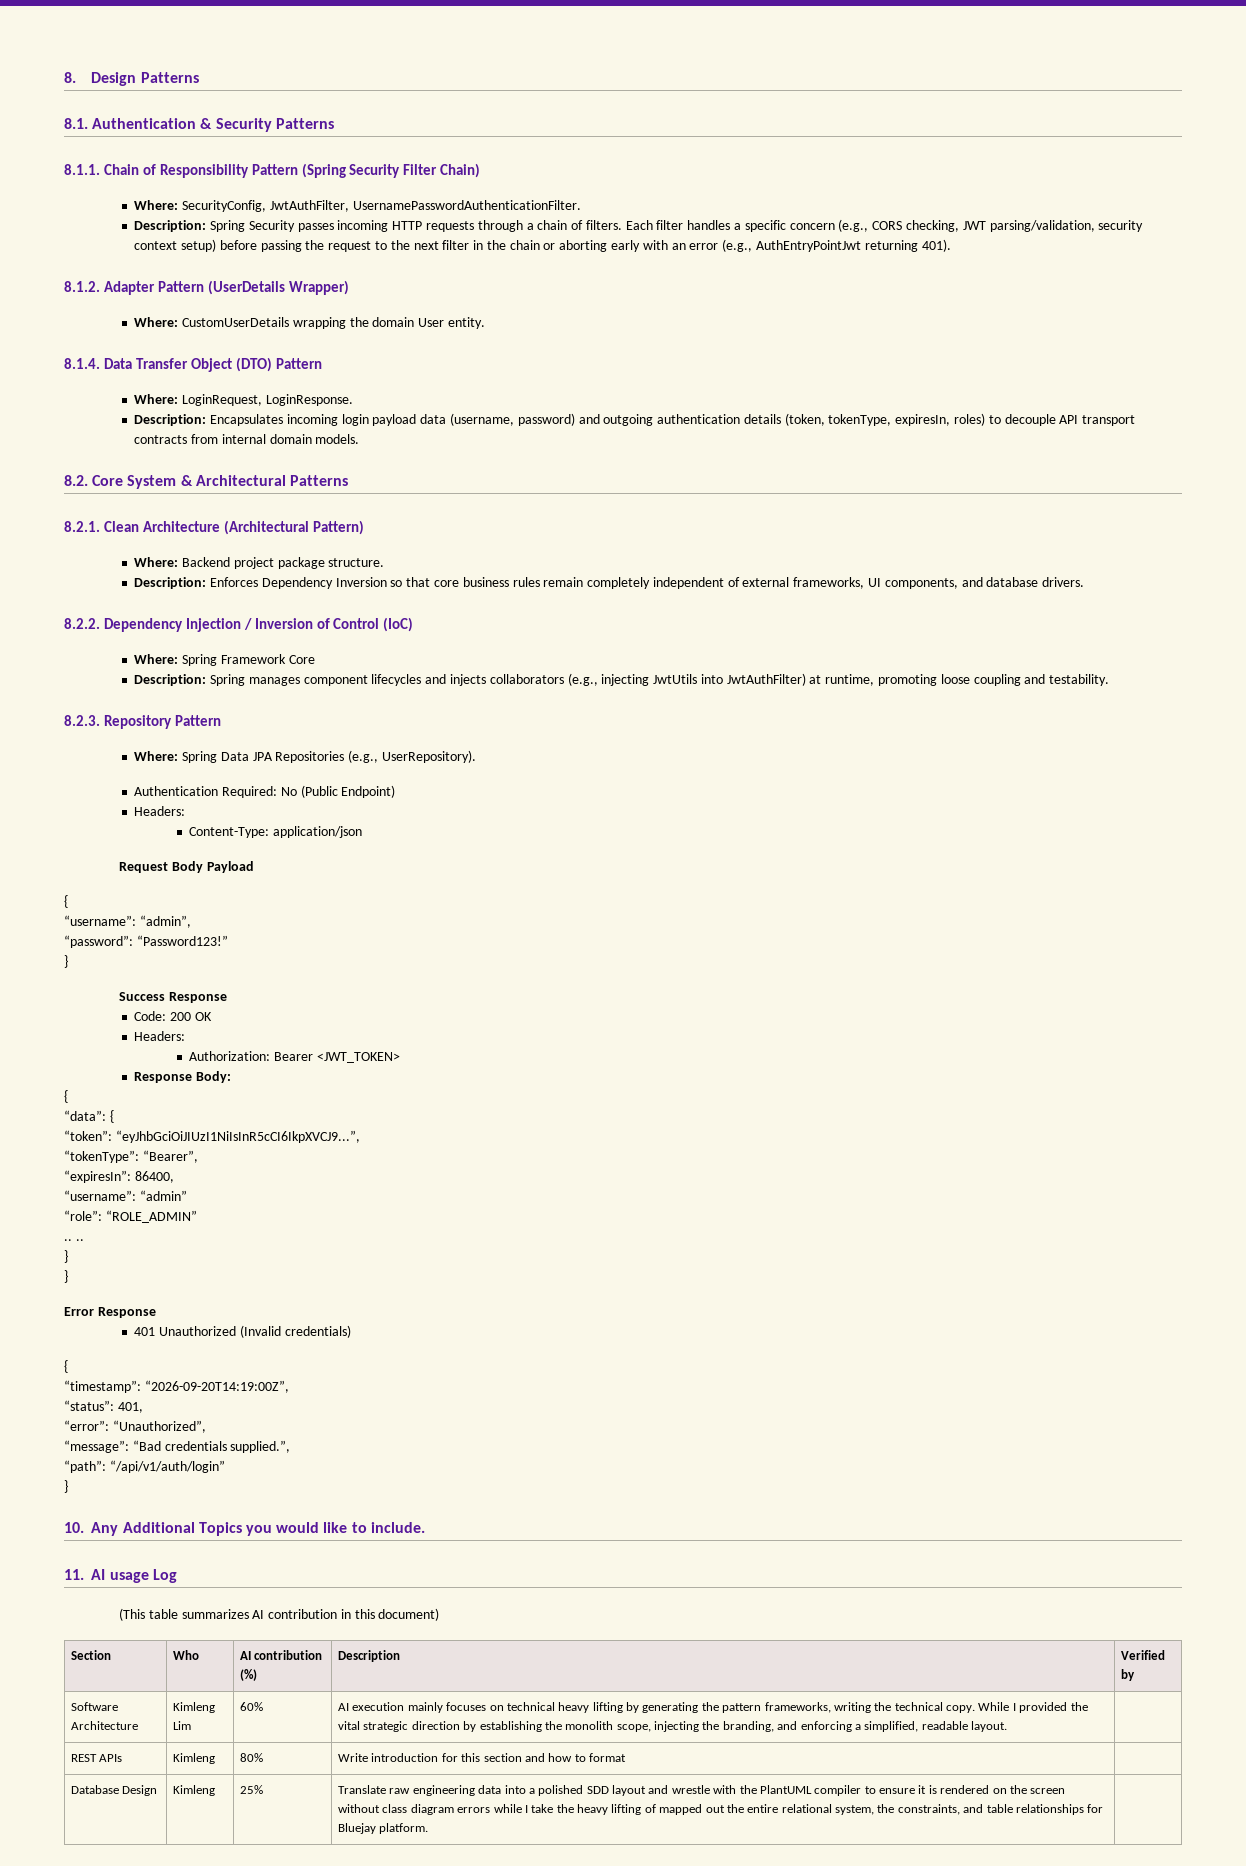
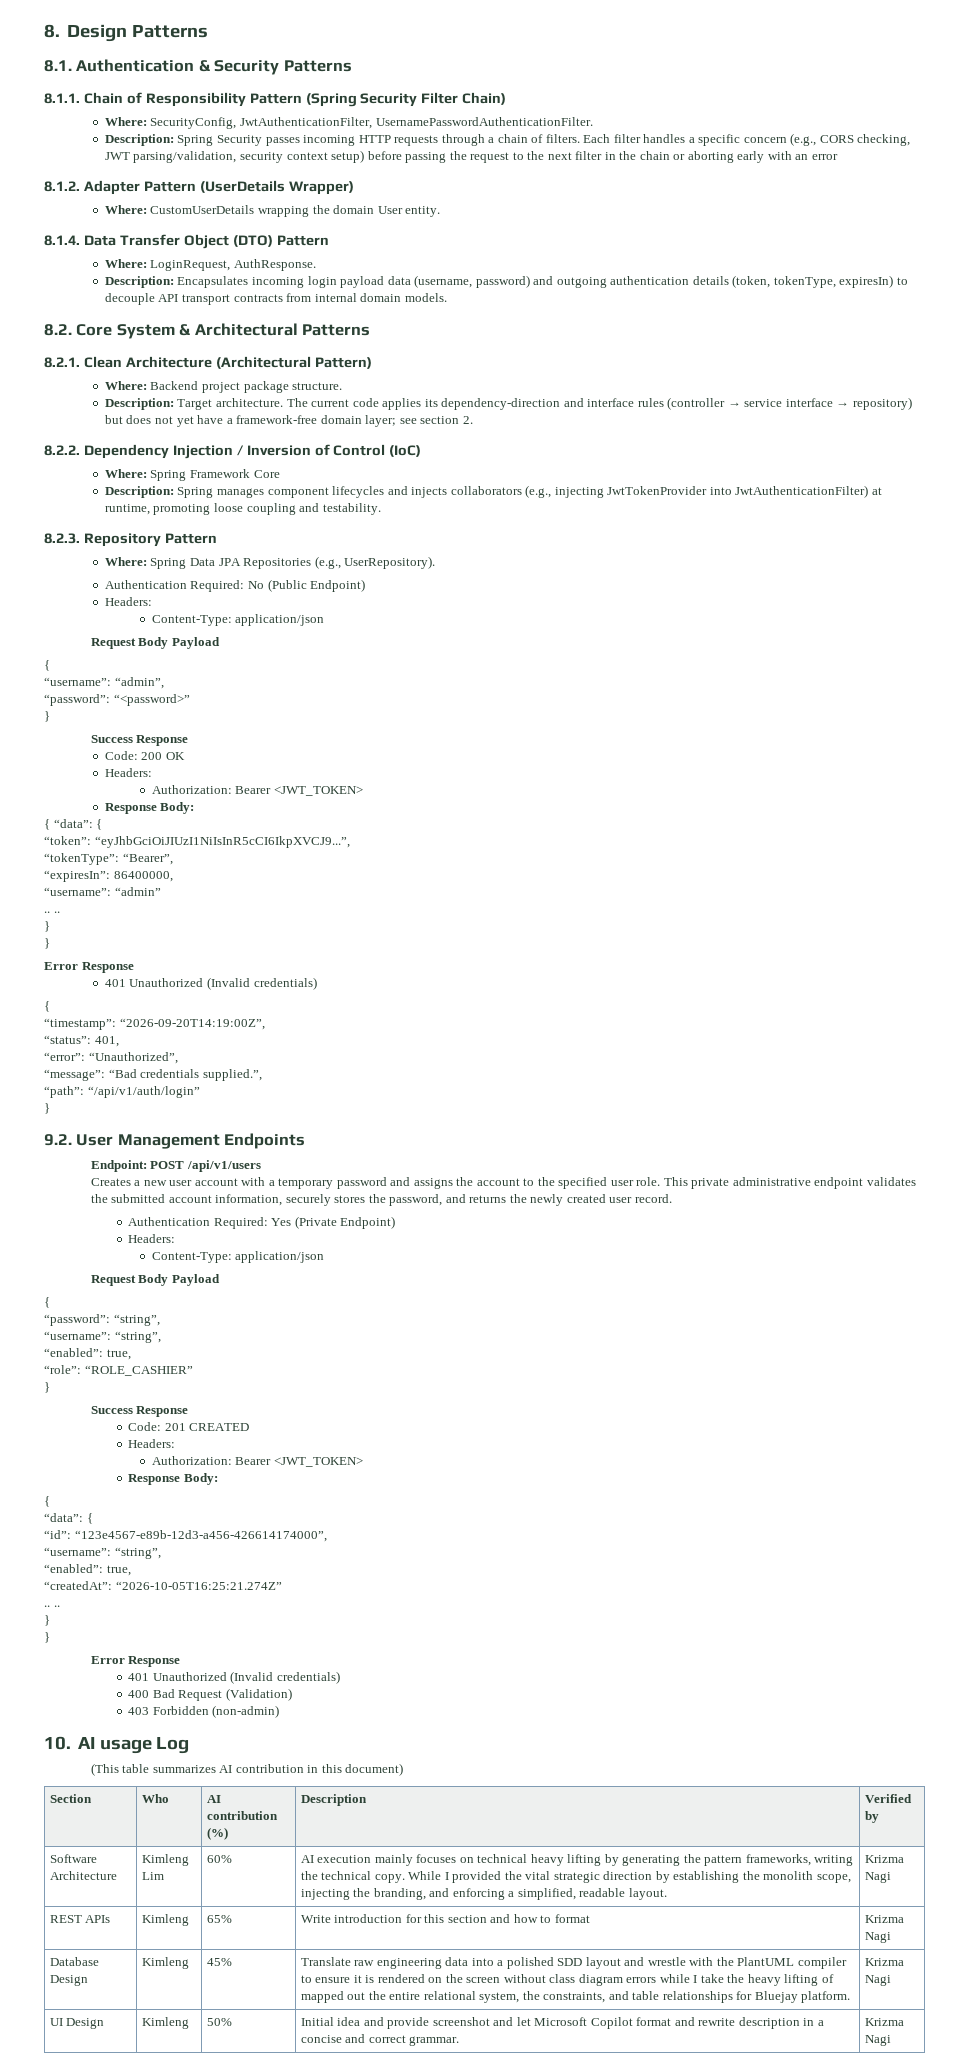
[269,200,349,212] JwtAuthFilter, -> [239,117,372,129] JwtAuthenticationFilter,
[722,239,951,252] (e.g., AuthEntryPointJwt returning 401). -> (838, 157) none
[265,394,353,406] LoginResponse. -> [233,259,316,271] AuthResponse.
[895,413,986,426] expiresIn, roles) -> [839,275,894,288] expiresIn)
[210,577,1085,589] Enforces Dependency Inversion so that core business rules remain completely independent of external frameworks, UI components, and database drivers. -> [177,397,912,410] [104,415,473,427] Target architecture. The current code applies its dependency-direction and interface rules (controller → service interface → repository) but does not yet have a framework-free domain layer; see section 2.
[653,673,806,686] JwtUtils into JwtAuthFilter) -> [607,485,869,498] JwtTokenProvider into JwtAuthenticationFilter)
[136,935,228,946] “Password123!” -> [113,694,190,706] “<password>”
(68, 1096) // -> (50, 824) none
[134,1171,174,1183] 86400, -> [113,871,173,882] 86400000,
[64,1210,197,1223] // “role”: “ROLE_ADMIN” -> (161, 891) none
[64,1522,425,1536] [64,1569,84,1580] 10. Any Additional Topics you would like to include. // 11. -> [44,1133,306,1149] [90,1160,261,1172] [90,1177,916,1189] [90,1194,672,1206] [128,1216,396,1229] [128,1234,176,1243] [151,1251,325,1263] [90,1274,220,1286] [44,1297,50,1308] [44,1314,160,1326] [44,1331,161,1343] [44,1348,131,1360] [44,1365,193,1376] [44,1382,50,1393] [90,1406,189,1417] [128,1422,250,1431] [128,1439,176,1448] [151,1456,363,1467] [128,1473,218,1485] [44,1496,50,1507] [44,1513,93,1524] [44,1530,327,1542] [44,1547,161,1559] [44,1564,131,1576] [44,1581,282,1590] [44,1605,60,1607] [44,1615,50,1626] [44,1632,50,1643] [90,1656,181,1667] [128,1671,340,1684] [128,1688,292,1701] [128,1705,280,1718] [44,1736,71,1750] 9.2. User Management Endpoints // Endpoint: POST /api/v1/users // Creates a new user account with a temporary password and assigns the account to the specified user role. This private administrative endpoint validates the submitted account information, securely stores the password, and returns the newly created user record. // Authentication Required: Yes (Private Endpoint) // Headers: // Content-Type: application/json // Request Body Payload // { // “password”: “string”, // “username”: “string”, // “enabled”: true, // “role”: “ROLE_CASHIER” // } // Success Response // Code: 201 CREATED // Headers: // Authorization: Bearer <JWT_TOKEN> // Response Body: // { // “data”: { // “id”: “123e4567-e89b-12d3-a456-426614174000”, // “username”: “string”, // “enabled”: true, // “createdAt”: “2026-10-05T16:25:21.274Z” // .. .. // } // } // Error Response // 401 Unauthorized (Invalid credentials) // 400 Bad Request (Validation) // 403 Forbidden (non-admin) // 10.
(1008, 1726) none -> [864,1855,904,1863] [864,1872,891,1883] Krizma Nagi
[240,1753,264,1762] 80% -> [206,1915,232,1923] 65%
(627, 1757) none -> [864,1915,904,1923] [864,1932,891,1943] Krizma Nagi
[240,1785,264,1794] 25% -> [206,1958,232,1966] 45%
(429, 1828) none -> [864,1958,904,1966] [864,1975,891,1986] [49,2018,105,2029] [141,2017,189,2029] [206,2018,232,2026] [300,2017,824,2029] [300,2034,460,2046] [864,2018,904,2026] [864,2035,891,2046] Krizma Nagi // UI Design | Kimleng | 50% | Initial idea and provide screenshot and let Microsoft Copilot format and rewrite description in a concise and correct grammar. | Krizma Nagi

